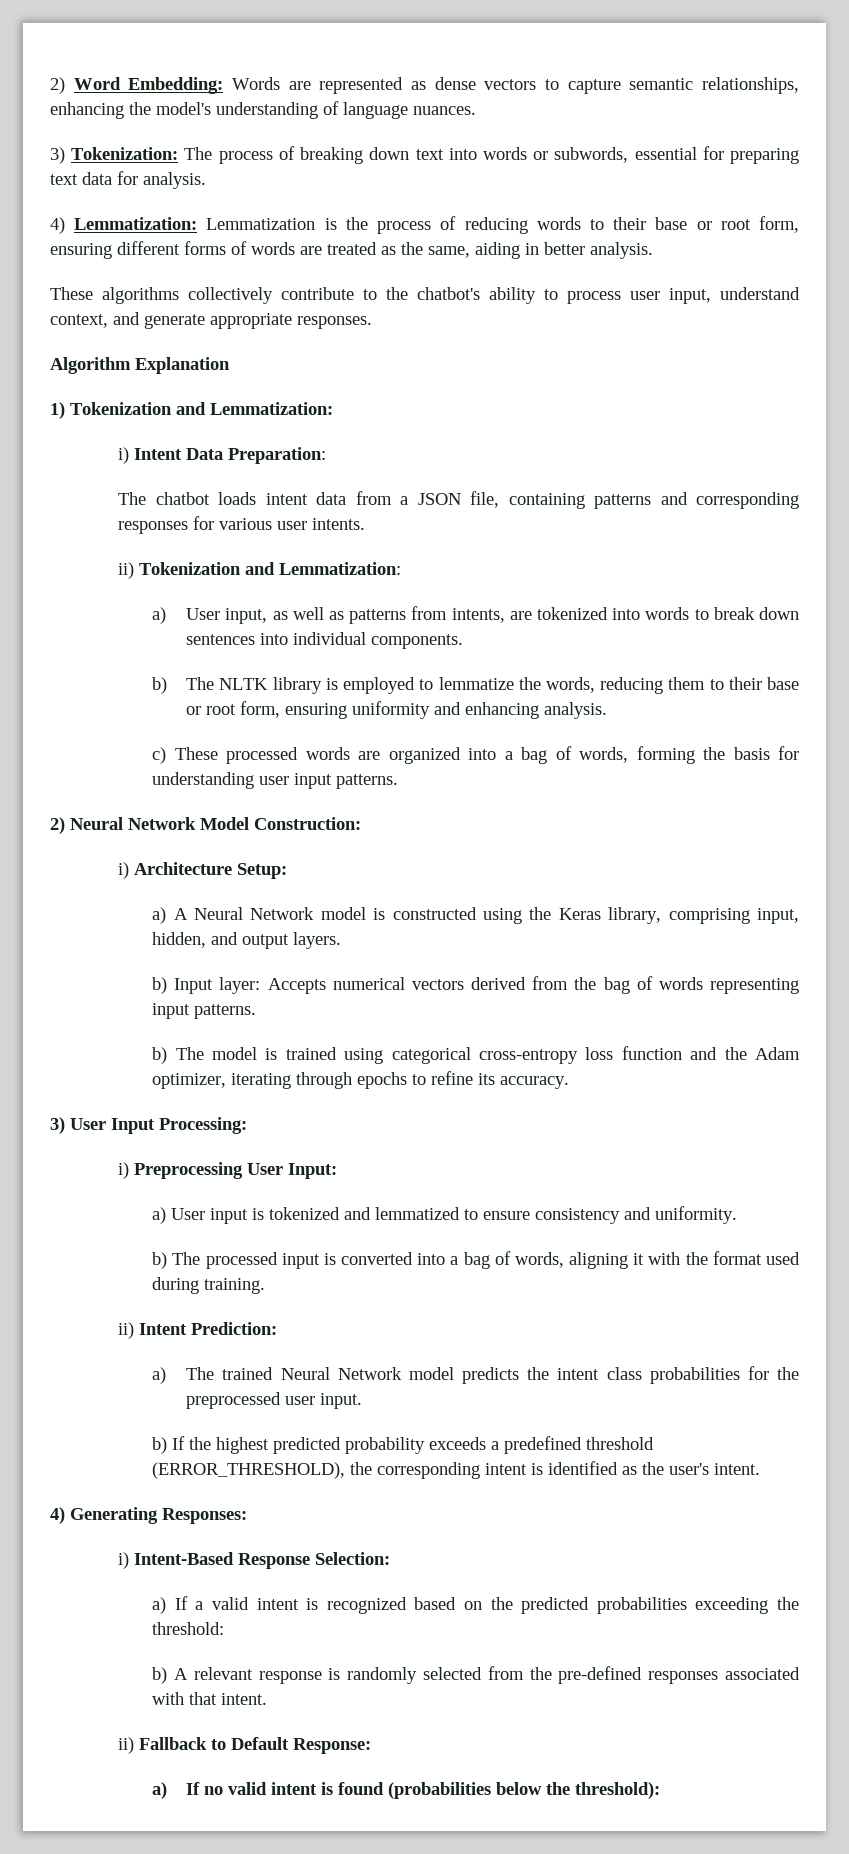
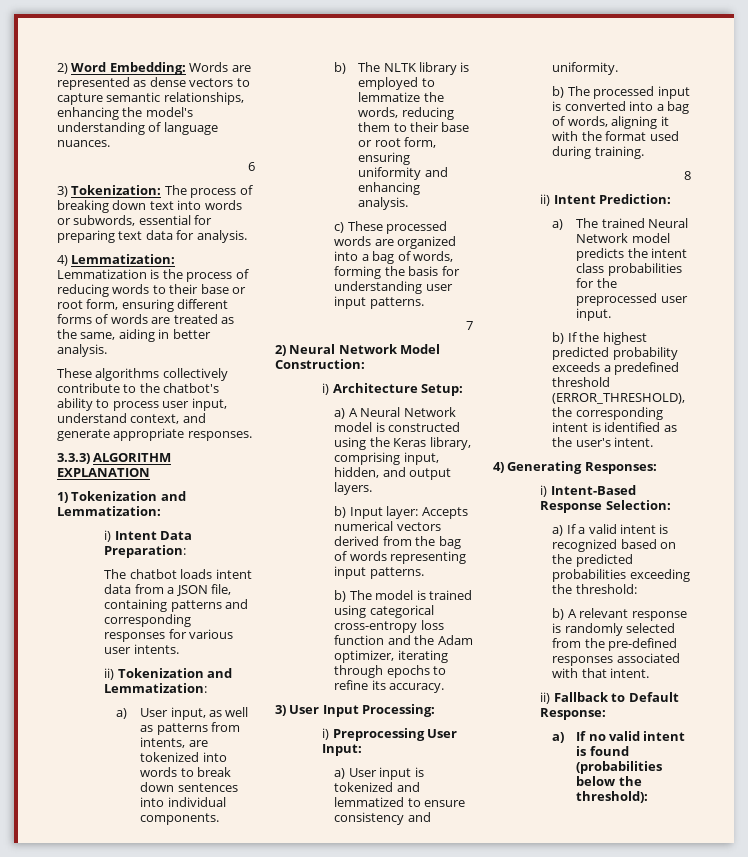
(476, 110) none -> [248,162,255,171] // 6
[50,357,230,374] Algorithm Explanation -> [57,453,172,464] [57,468,150,477] 3.3.3) ALGORITHM EXPLANATION
(399, 781) none -> [466,321,473,330] // 7
(266, 1286) none -> [684,171,691,180] // 8

